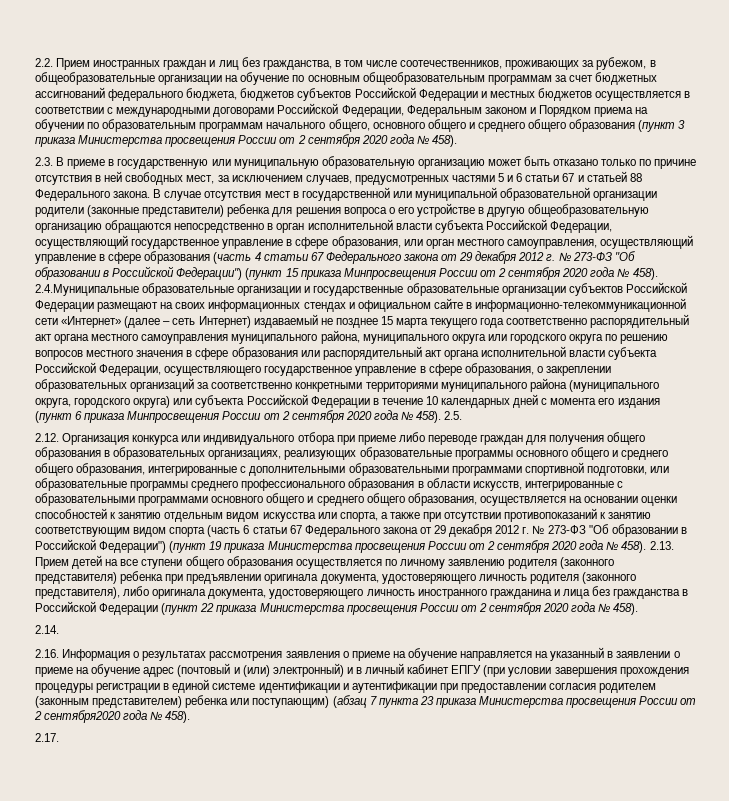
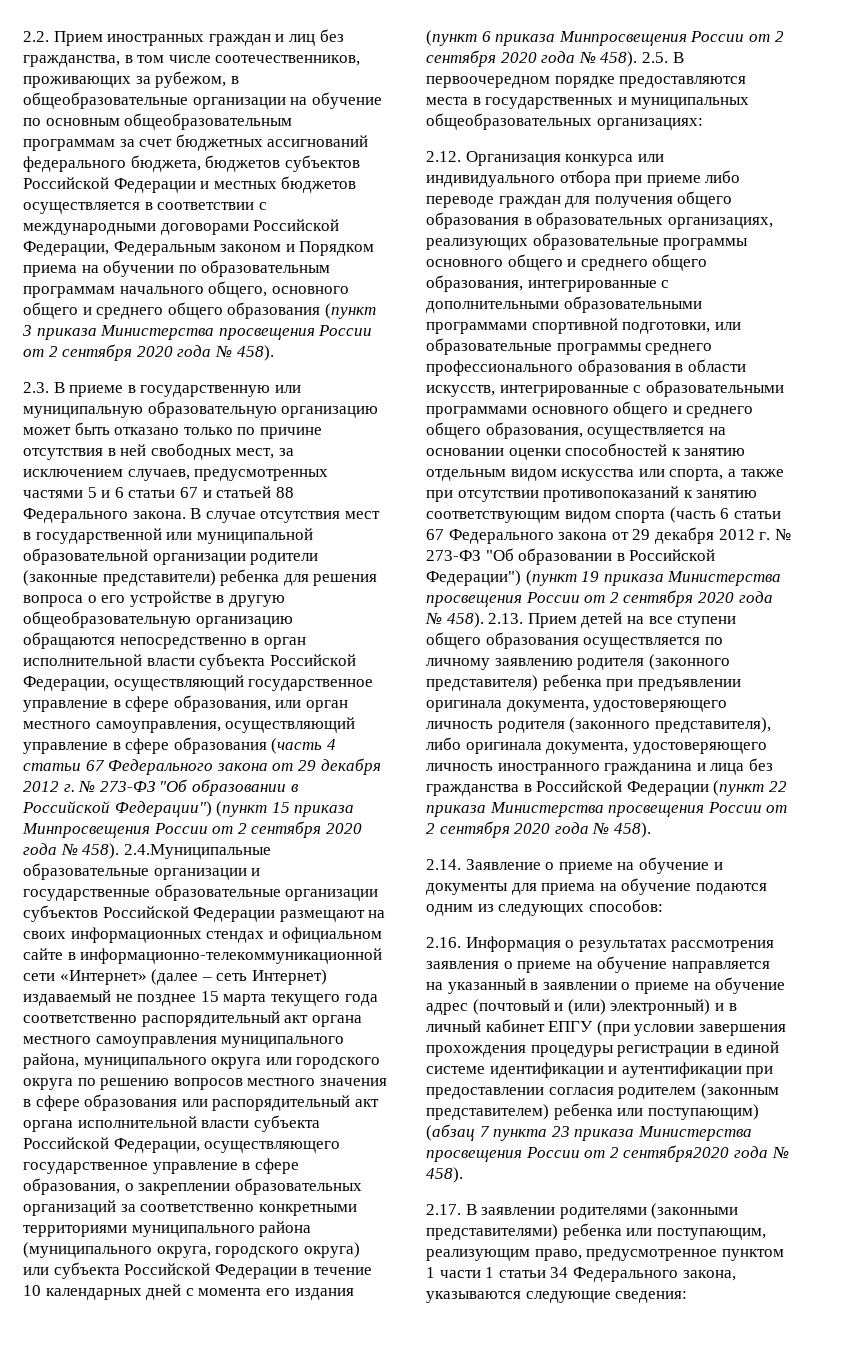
(463, 415) none -> [672,52,684,63] [426,76,747,88] [426,97,750,109] [426,113,703,130] В первоочередном порядке предоставляются места в государственных и муниципальных общеобразовательных организациях:
(59, 629) none -> [465,857,723,874] [426,878,767,895] [426,899,663,916] Заявление о приеме на обучение и документы для приема на обучение подаются одним из следующих способов:
(59, 737) none -> [465,1203,739,1219] [426,1223,766,1240] [426,1249,784,1261] [426,1267,736,1282] [426,1291,688,1303] В заявлении родителями (законными представителями) ребенка или поступающим, реализующим право, предусмотренное пунктом 1 части 1 статьи 34 Федерального закона, указываются следующие сведения:

